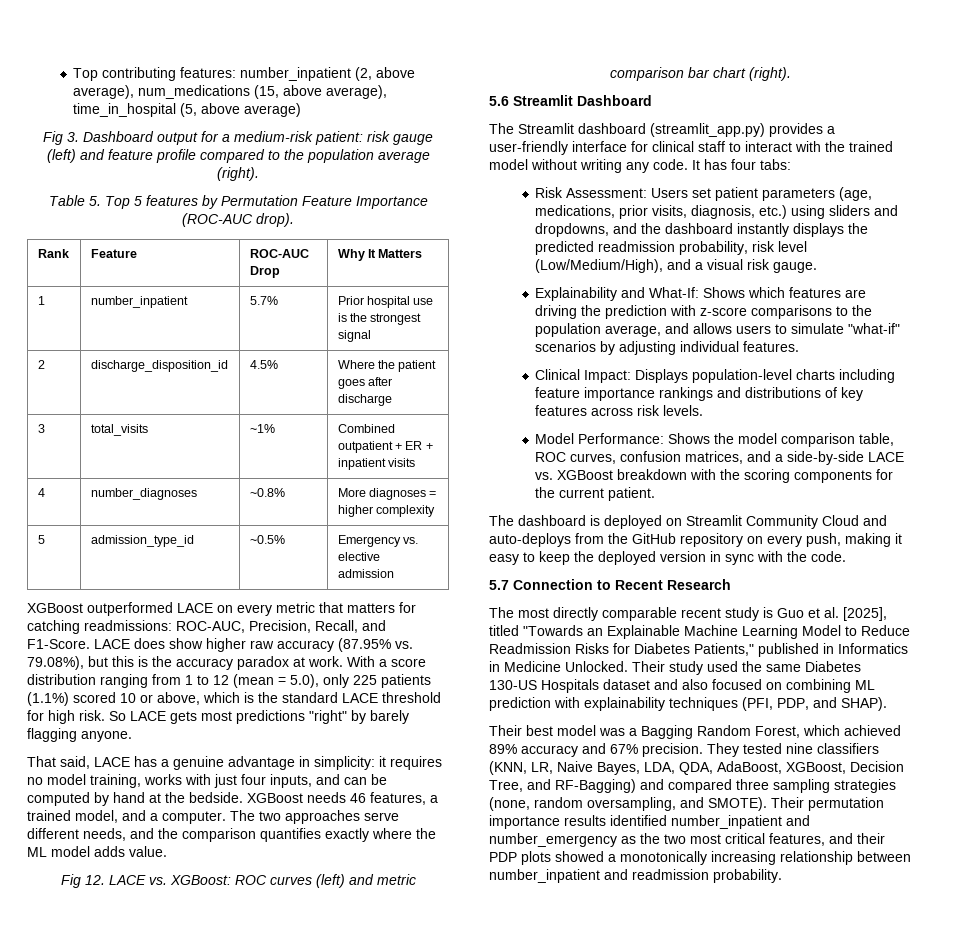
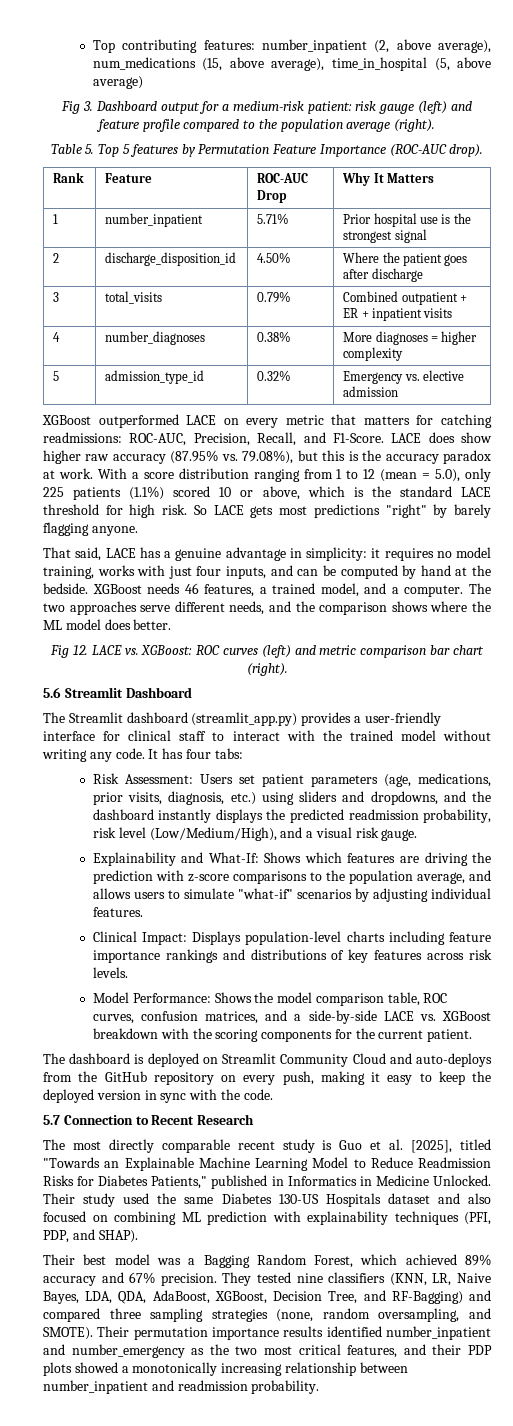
[249,296,278,305] 5.7% -> [257,213,290,224] 5.71%
[249,360,278,369] 4.5% -> [257,252,292,263] 4.50%
[249,424,275,433] ~1% -> [257,291,292,303] 0.79%
[249,488,285,497] ~0.8% -> [257,331,292,342] 0.38%
[249,535,285,544] ~0.5% -> [257,370,292,381] 0.32%
[260,828,369,842] quantifies exactly -> [391,601,428,612] shows
[94,846,167,857] adds value. -> [104,619,172,630] does better.

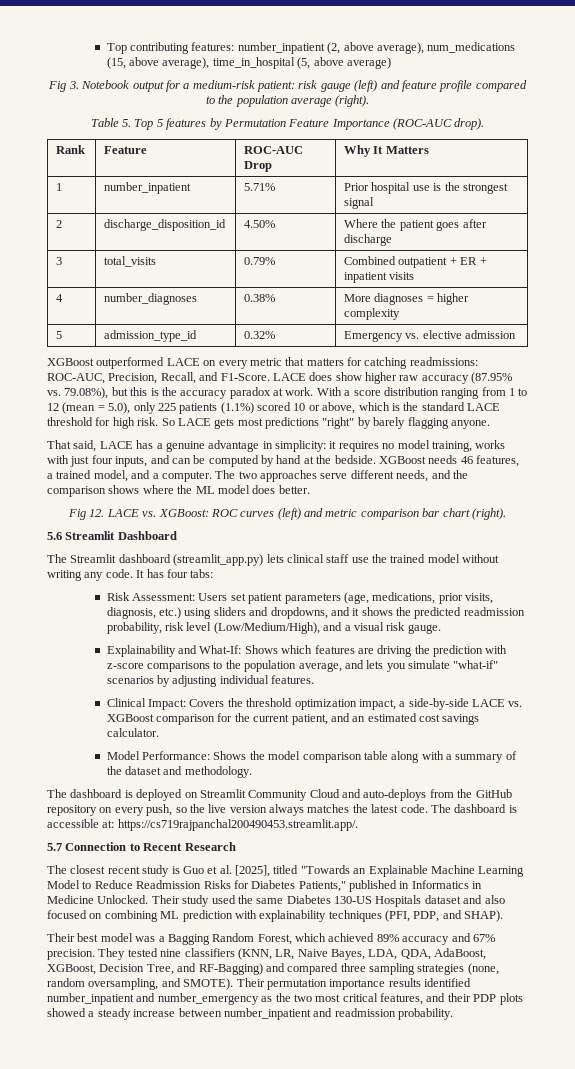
[95,101,157,111] Dashboard -> [81,80,130,89] Notebook
[301,712,441,726] [43,730,315,741] provides a user-friendly interface for clinical staff to interact with -> [266,554,369,563] lets clinical staff use
[472,791,492,802] [92,809,263,823] the dashboard instantly displays -> [352,607,393,616] it shows
[92,888,180,899] allows users to -> [366,660,406,672] lets you
[192,931,492,945] [92,949,492,963] [92,967,128,978] Displays population-level charts including feature importance rankings and distributions of key features across risk levels. -> [189,698,523,710] [106,713,480,725] [106,728,159,737] Covers the threshold optimization impact, a side-by-side LACE vs. XGBoost comparison for the current patient, and an estimated cost savings calculator.
[387,992,448,1006] [92,1010,491,1024] [92,1028,473,1042] table, ROC curves, confusion matrices, and a side-by-side LACE vs. XGBoost breakdown with the scoring components for the current patient. -> [363,751,517,763] [106,766,252,778] table along with a summary of the dataset and methodology.
[320,1071,491,1085] [43,1089,273,1103] making it easy to keep the deployed version in sync with the code. -> [175,804,517,816] [47,819,358,831] so the live version always matches the latest code. The dashboard is accessible at: https://cs719rajpanchal200490453.streamlit.app/.
[72,1139,230,1153] most directly comparable -> [70,865,106,874] closest
[132,1362,356,1376] monotonically increasing relationship -> [97,1008,176,1020] steady increase

